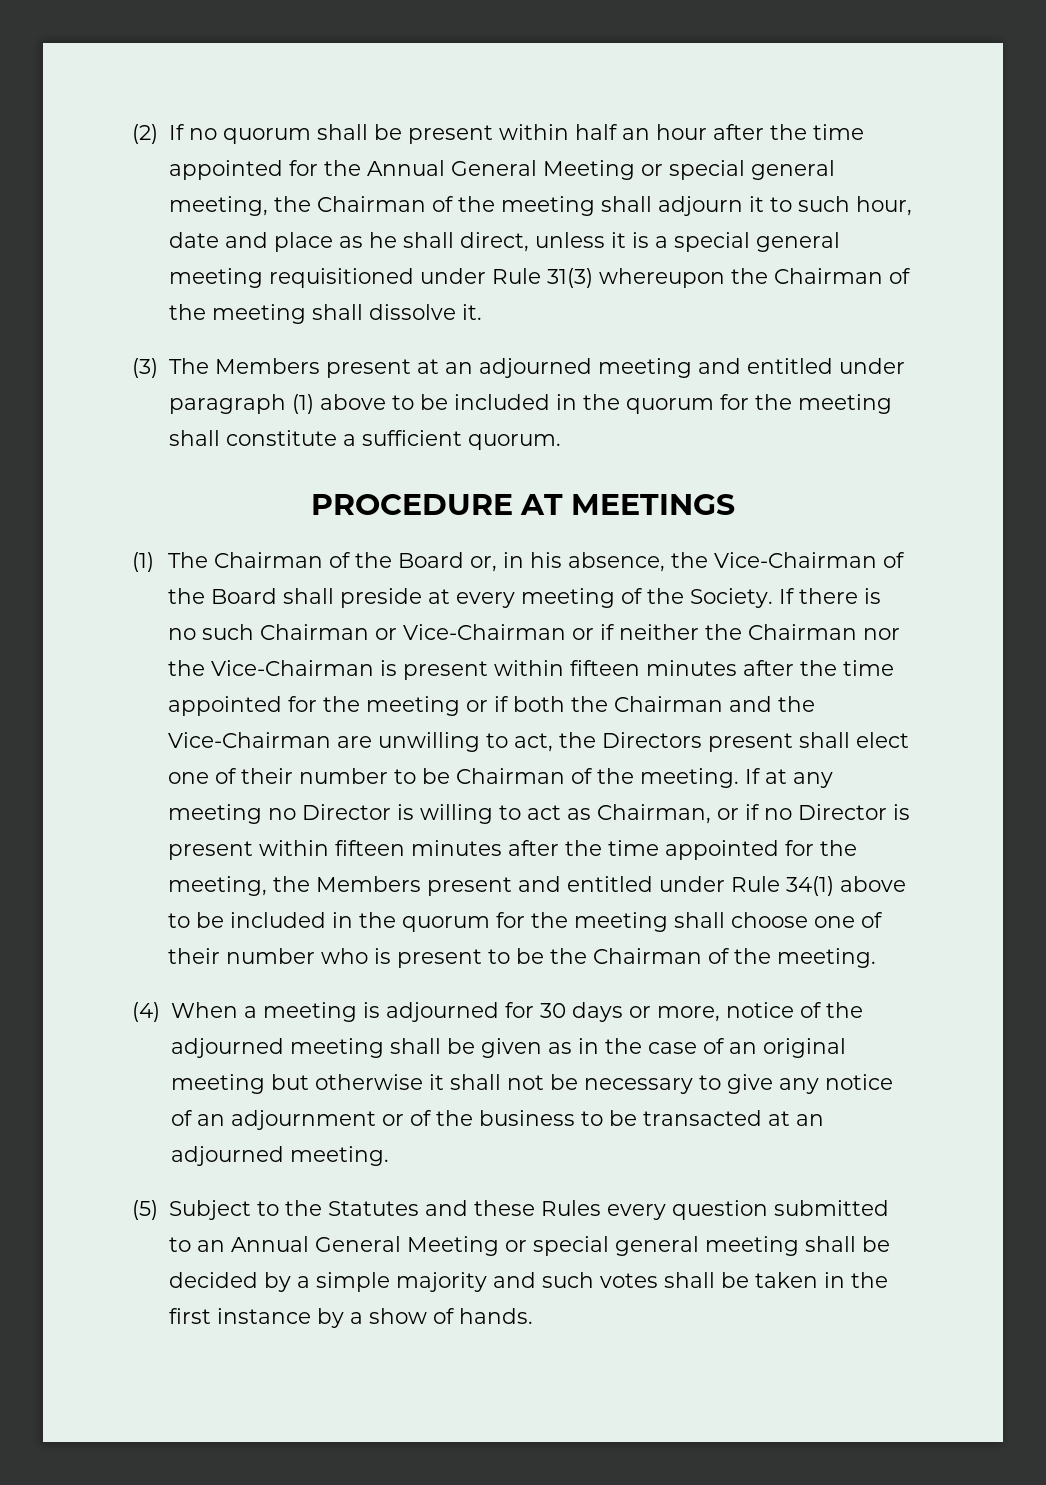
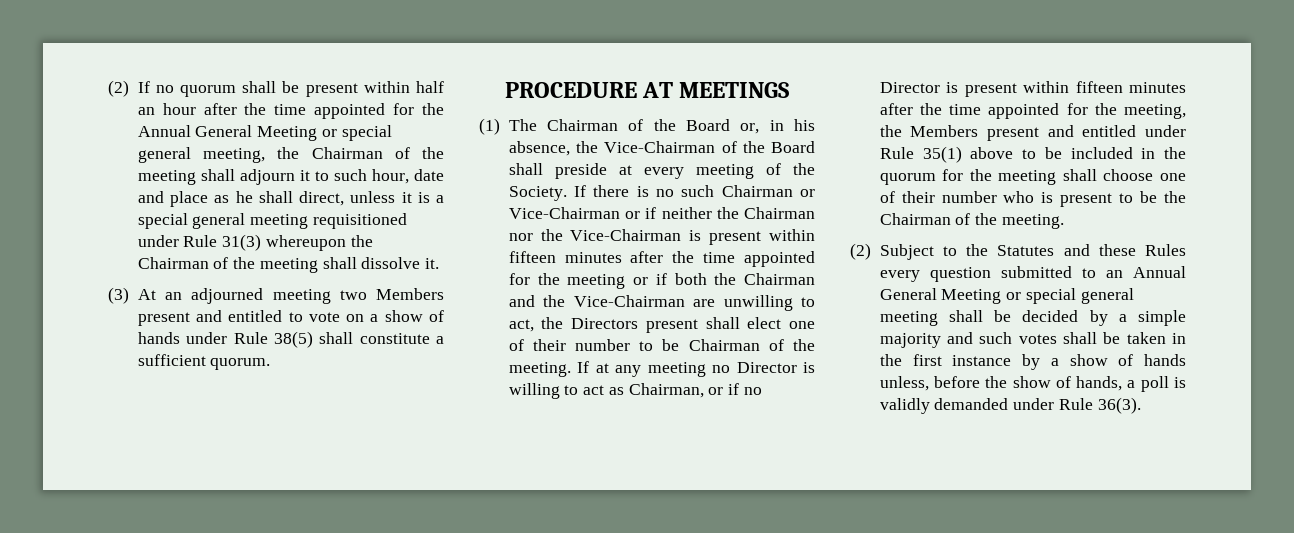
[168,358,905,378] [168,394,892,414] The Members present at an adjourned meeting and entitled under paragraph (1) above to be included in the quorum for the meeting -> [137,288,444,304] [137,310,444,326] [137,331,313,348] At an adjourned meeting two Members present and entitled to vote on a show of hands under Rule 38(5)
[785,876,834,896] 34(1) -> [922,146,962,163] 35(1)
[132,1002,863,1022] [170,1038,846,1058] [170,1074,893,1094] [170,1110,824,1130] [170,1146,389,1166] [132,1200,158,1220] (4) When a meeting is adjourned for 30 days or more, notice of the adjourned meeting shall be given as in the case of an original meeting but otherwise it shall not be necessary to give any notice of an adjournment or of the business to be transacted at an adjourned meeting. // (5) -> [850,243,871,260] (2)
[458,1308,533,1324] hands. -> [1144,354,1186,366] [879,376,1186,392] [879,397,1141,414] hands unless, before the show of hands, a poll is validly demanded under Rule 36(3).

